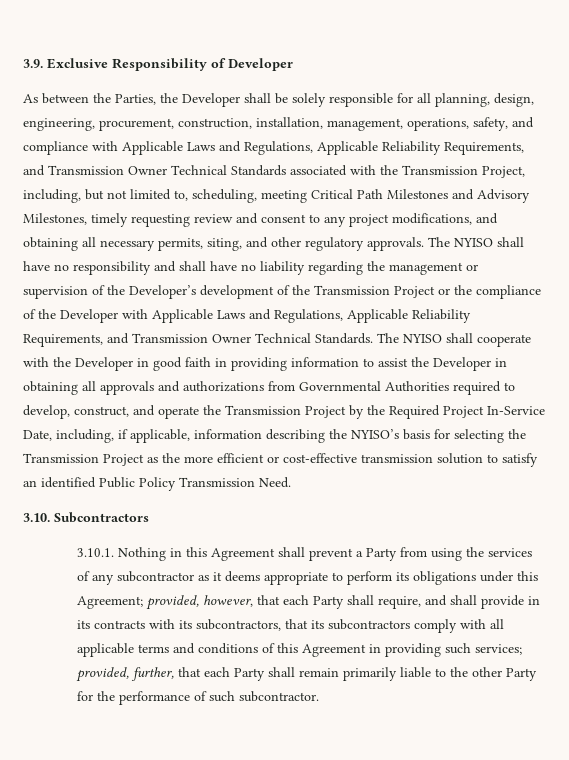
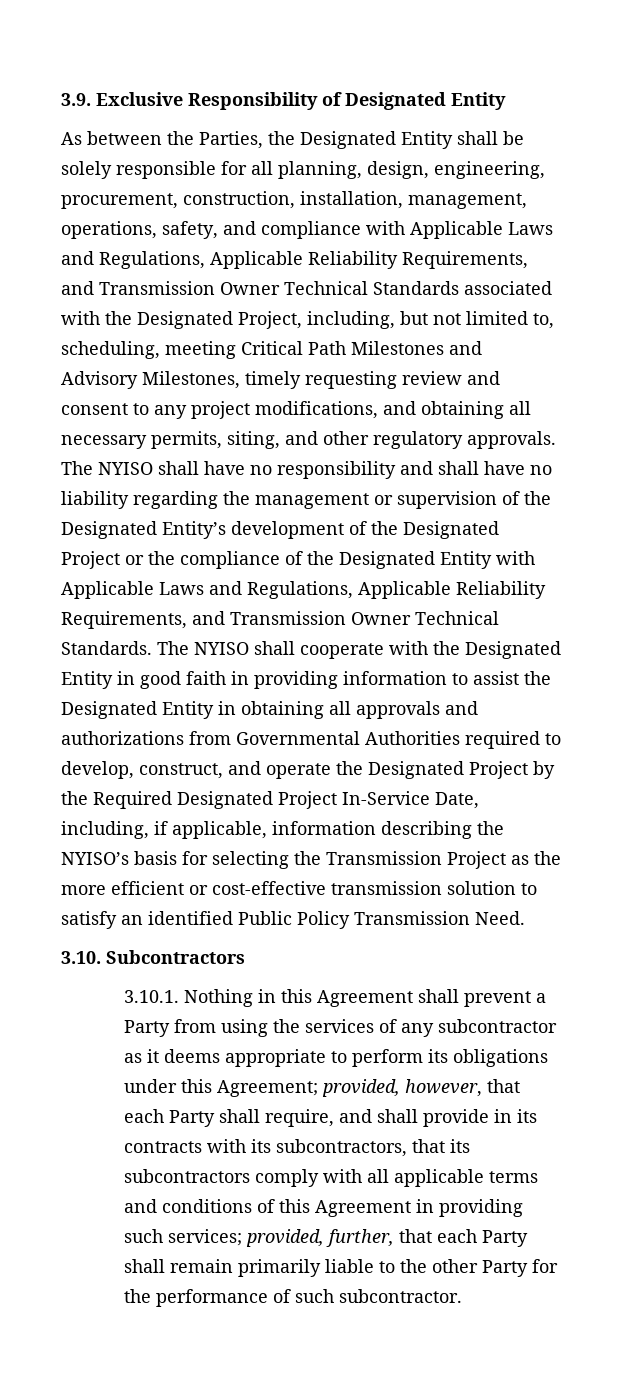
[228,58,293,71] Developer -> [345,92,506,110] Designated Entity
[182,93,240,107] Developer -> [300,131,453,149] Designated Entity
[402,165,478,175] Transmission -> [137,311,233,329] Designated
[129,285,196,299] Developer’s -> [61,521,226,539] Designated Entity’s
[314,285,390,295] Transmission -> [403,521,499,539] Designated
[60,309,118,323] Developer -> [339,551,492,569] Designated Entity
[75,357,133,371] Developer -> [465,641,561,659] [61,671,113,689] Designated Entity
[433,357,491,371] Developer -> [61,701,214,719] Designated Entity
[225,405,301,415] Transmission -> [368,761,464,779] Designated
(440, 412) none -> [177,791,273,809] Designated

